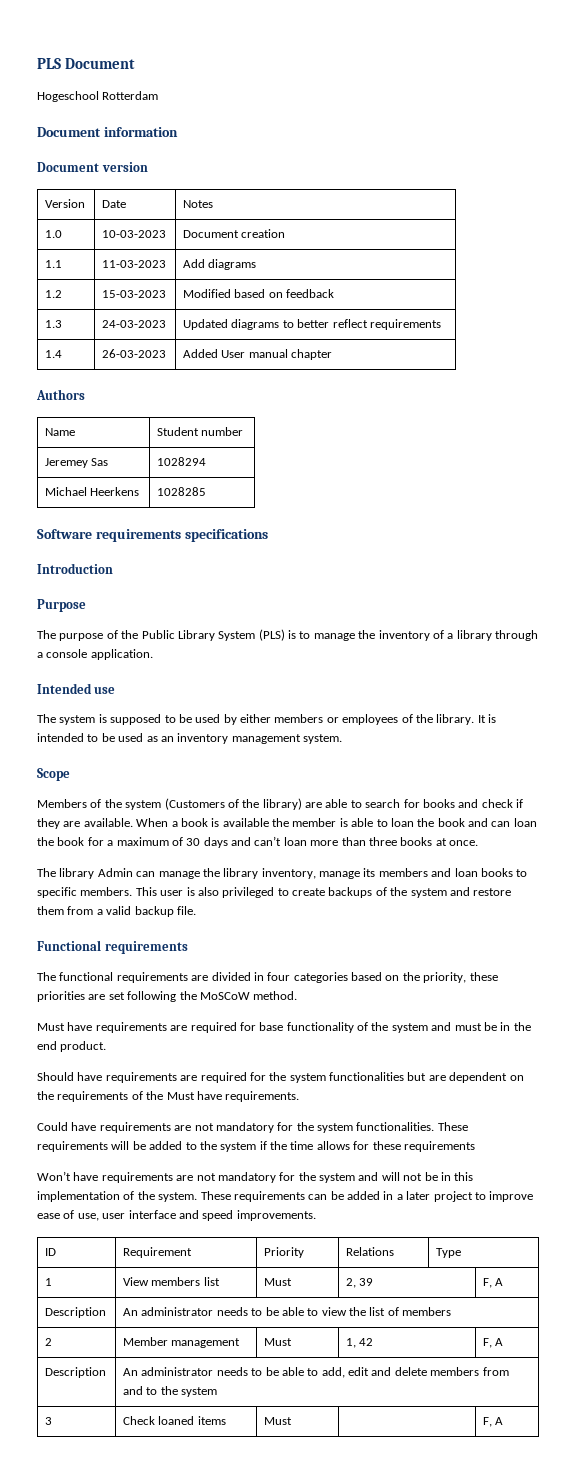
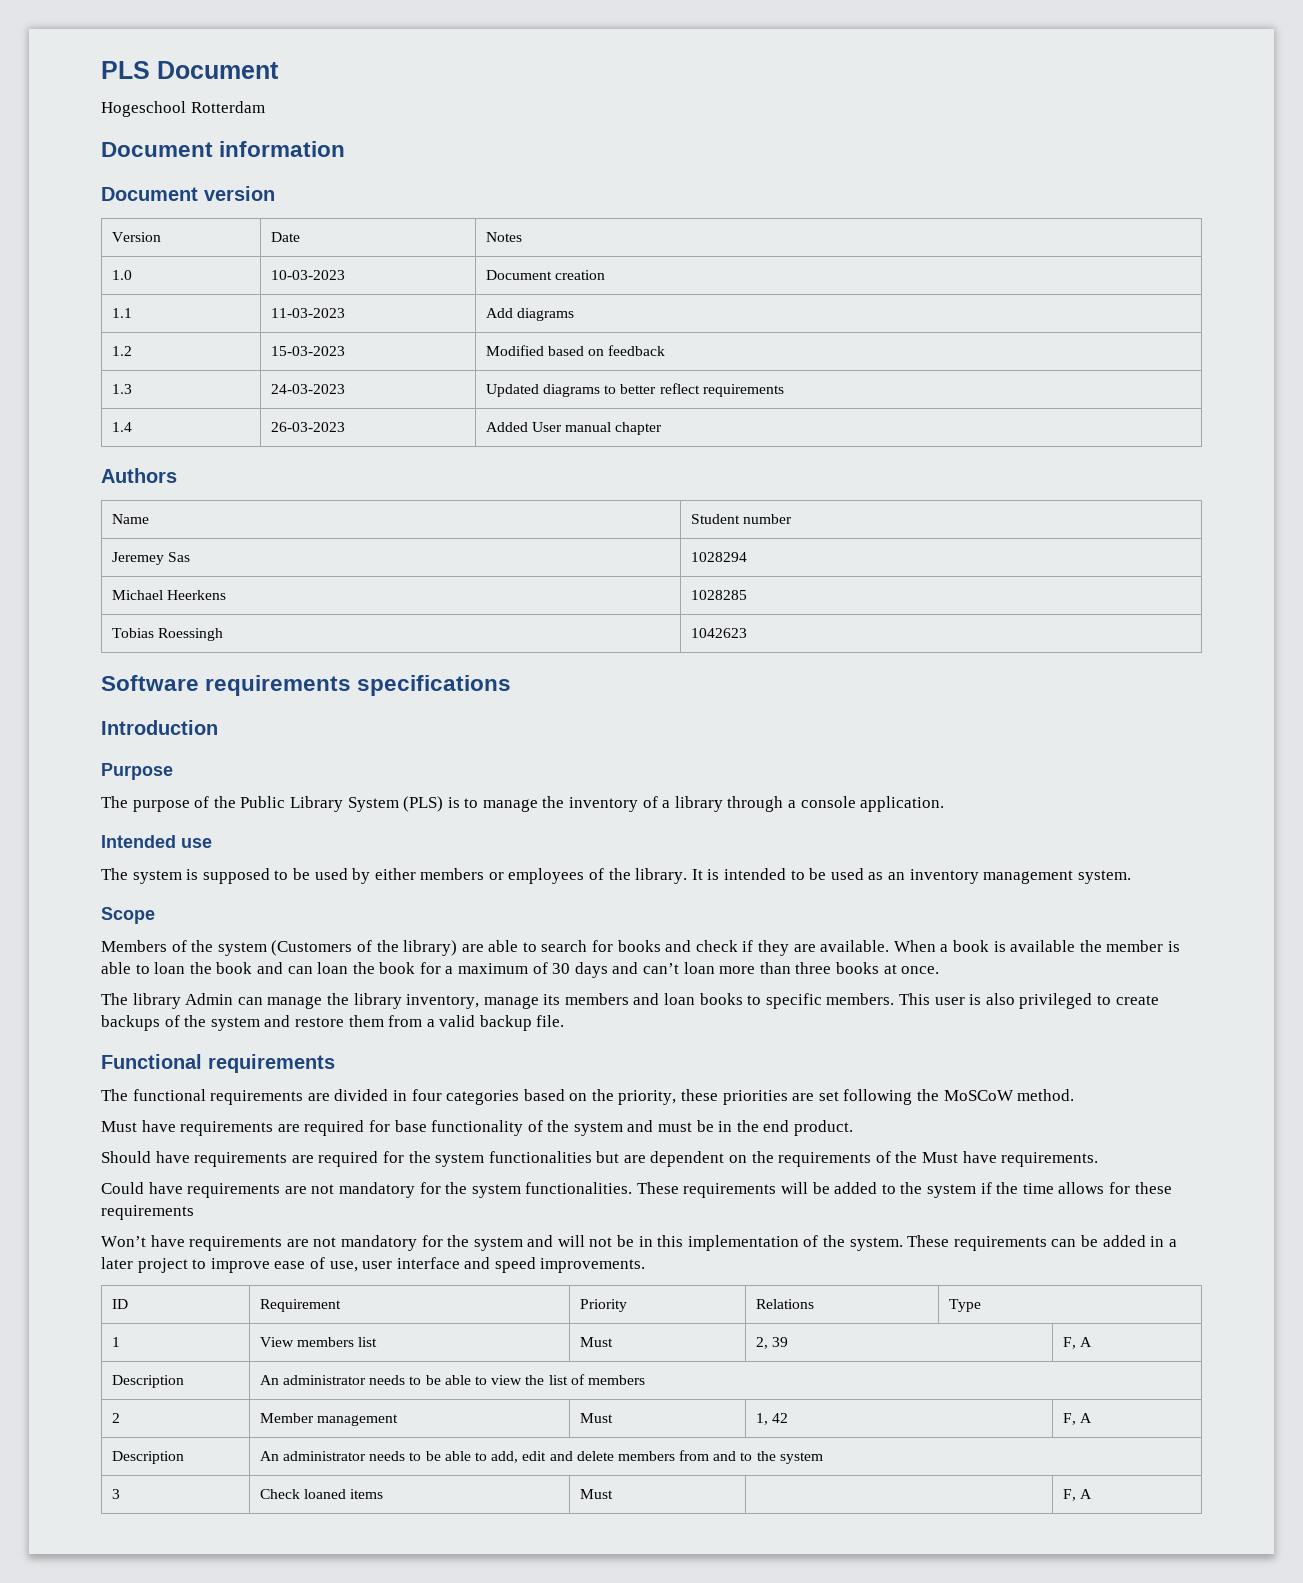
(207, 491) none -> [111,628,224,641] [690,628,747,638] // Tobias Roessingh | 1042623

